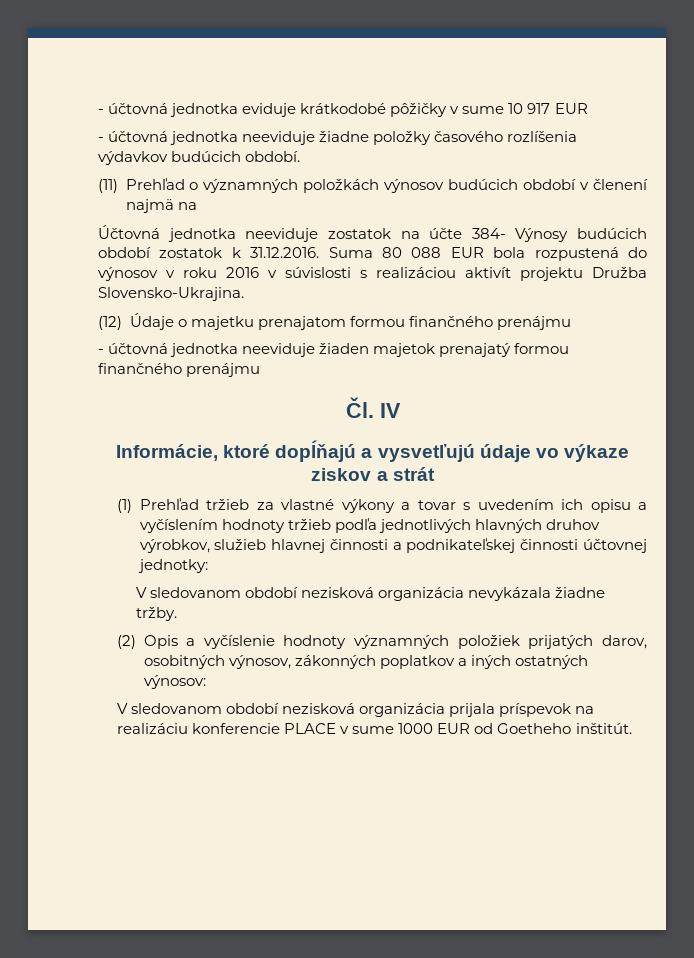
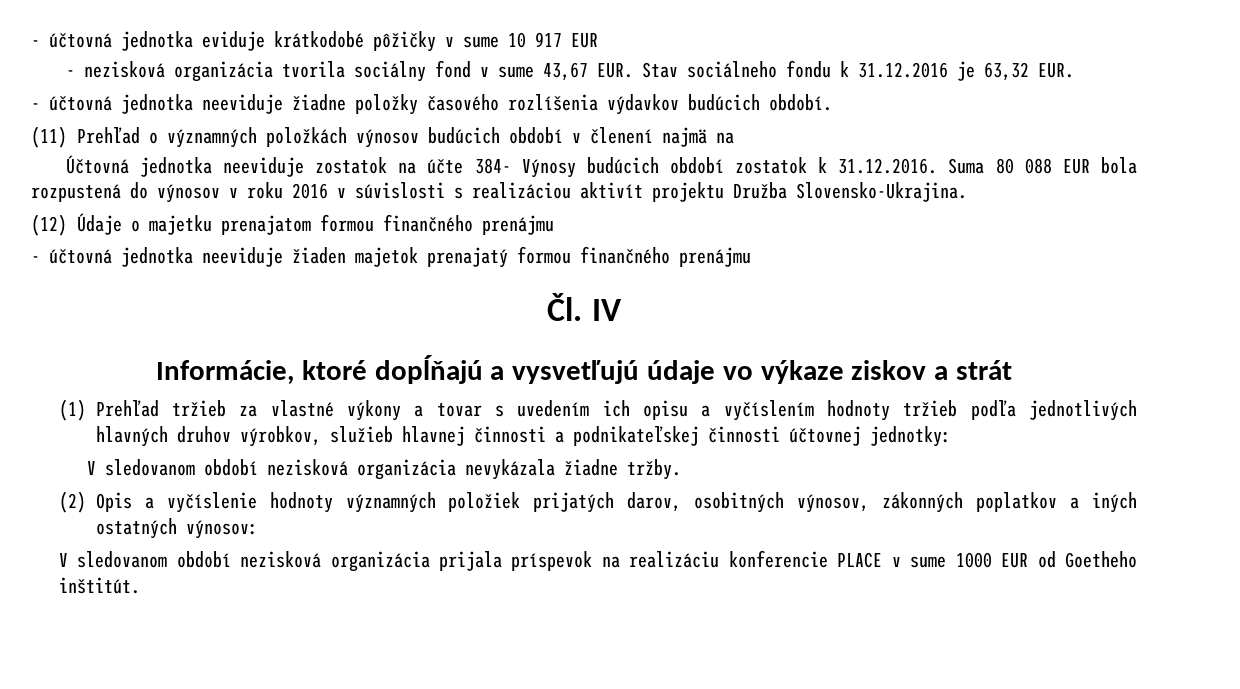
(588, 108) none -> [65,60,1074,82] // - nezisková organizácia tvorila sociálny fond v sume 43,67 EUR. Stav sociálneho fondu k 31.12.2016 je 63,32 EUR.

